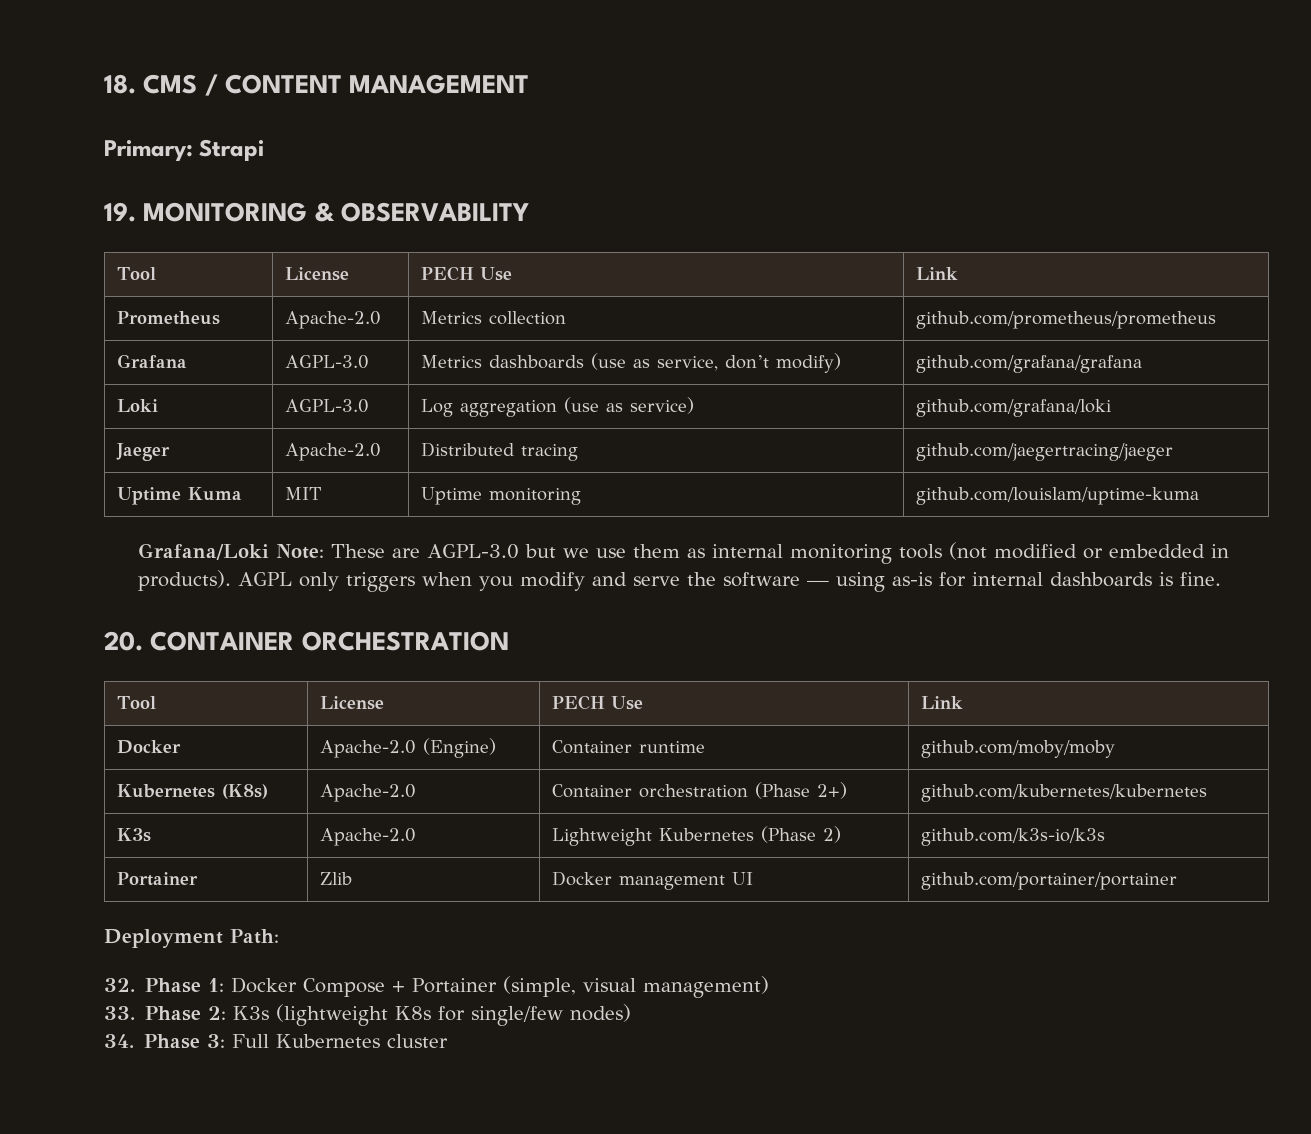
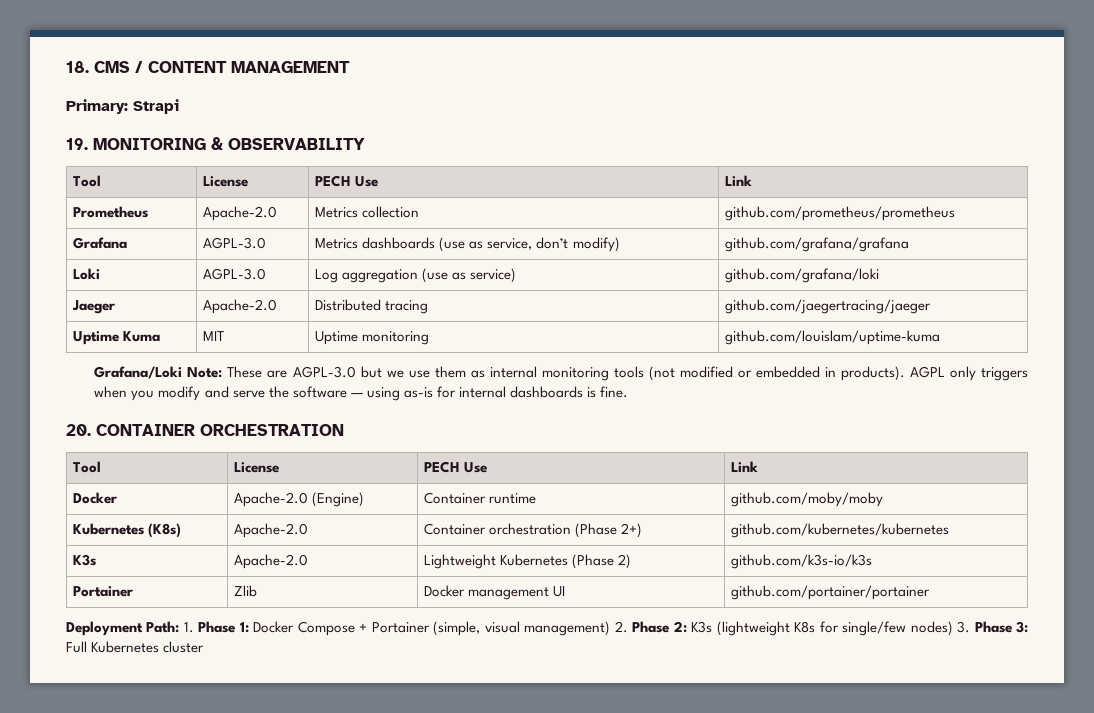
[104,978,135,992] // 32. -> [183,622,194,633] 1.
[104,1006,135,1020] // 33. -> [614,621,628,633] 2.
[104,1034,134,1048] // 34. -> [957,621,971,633] 3.

